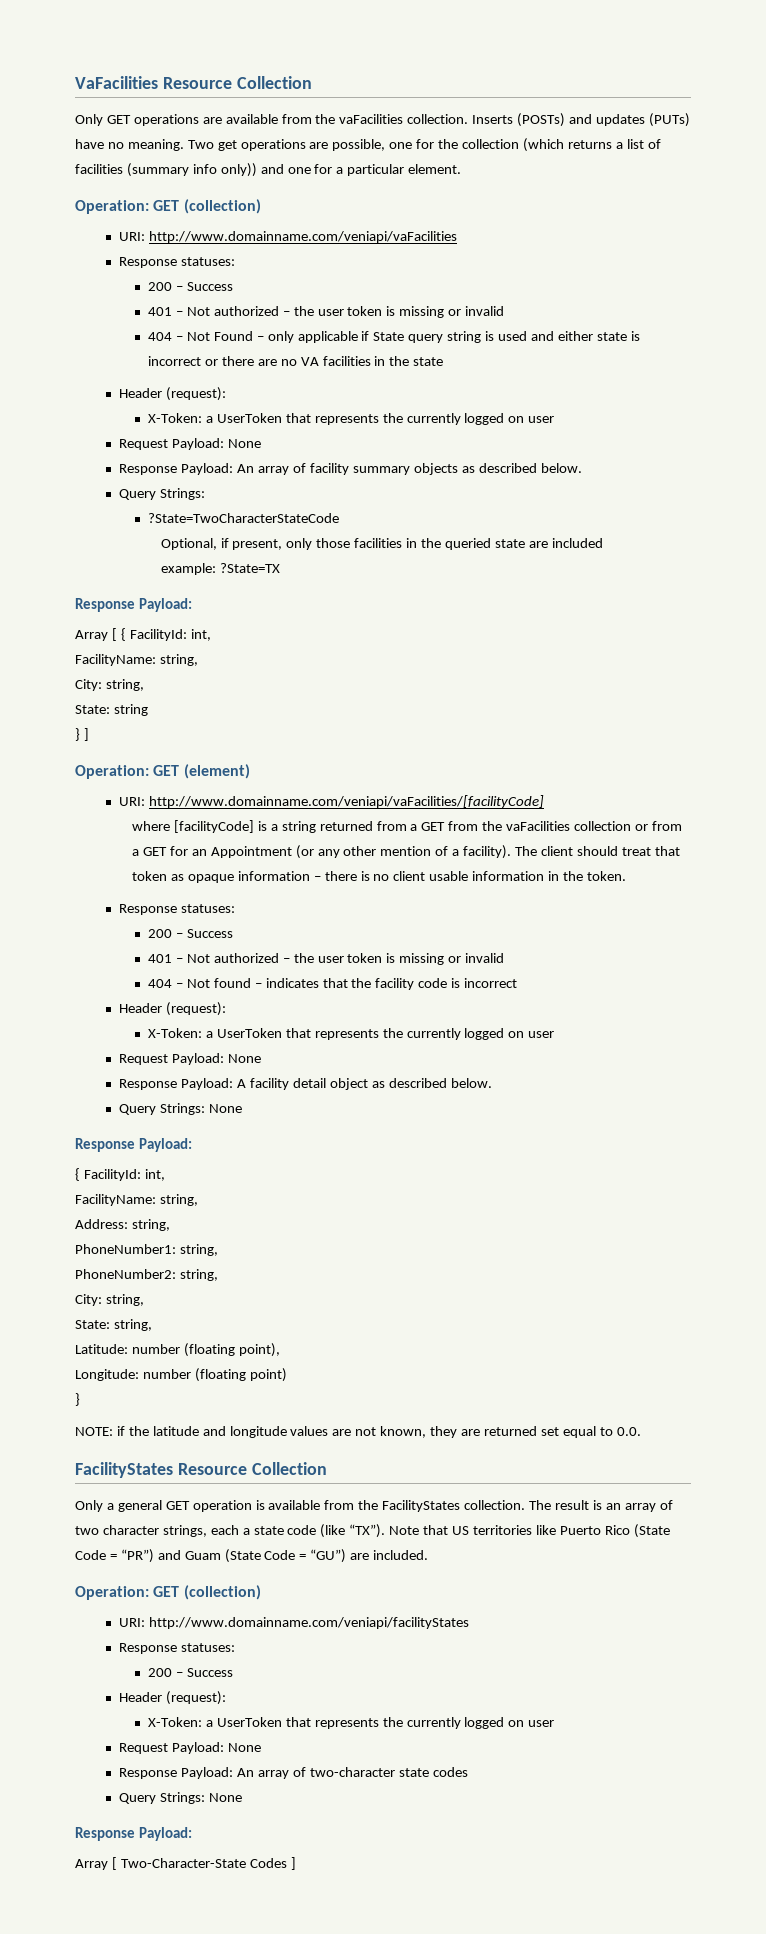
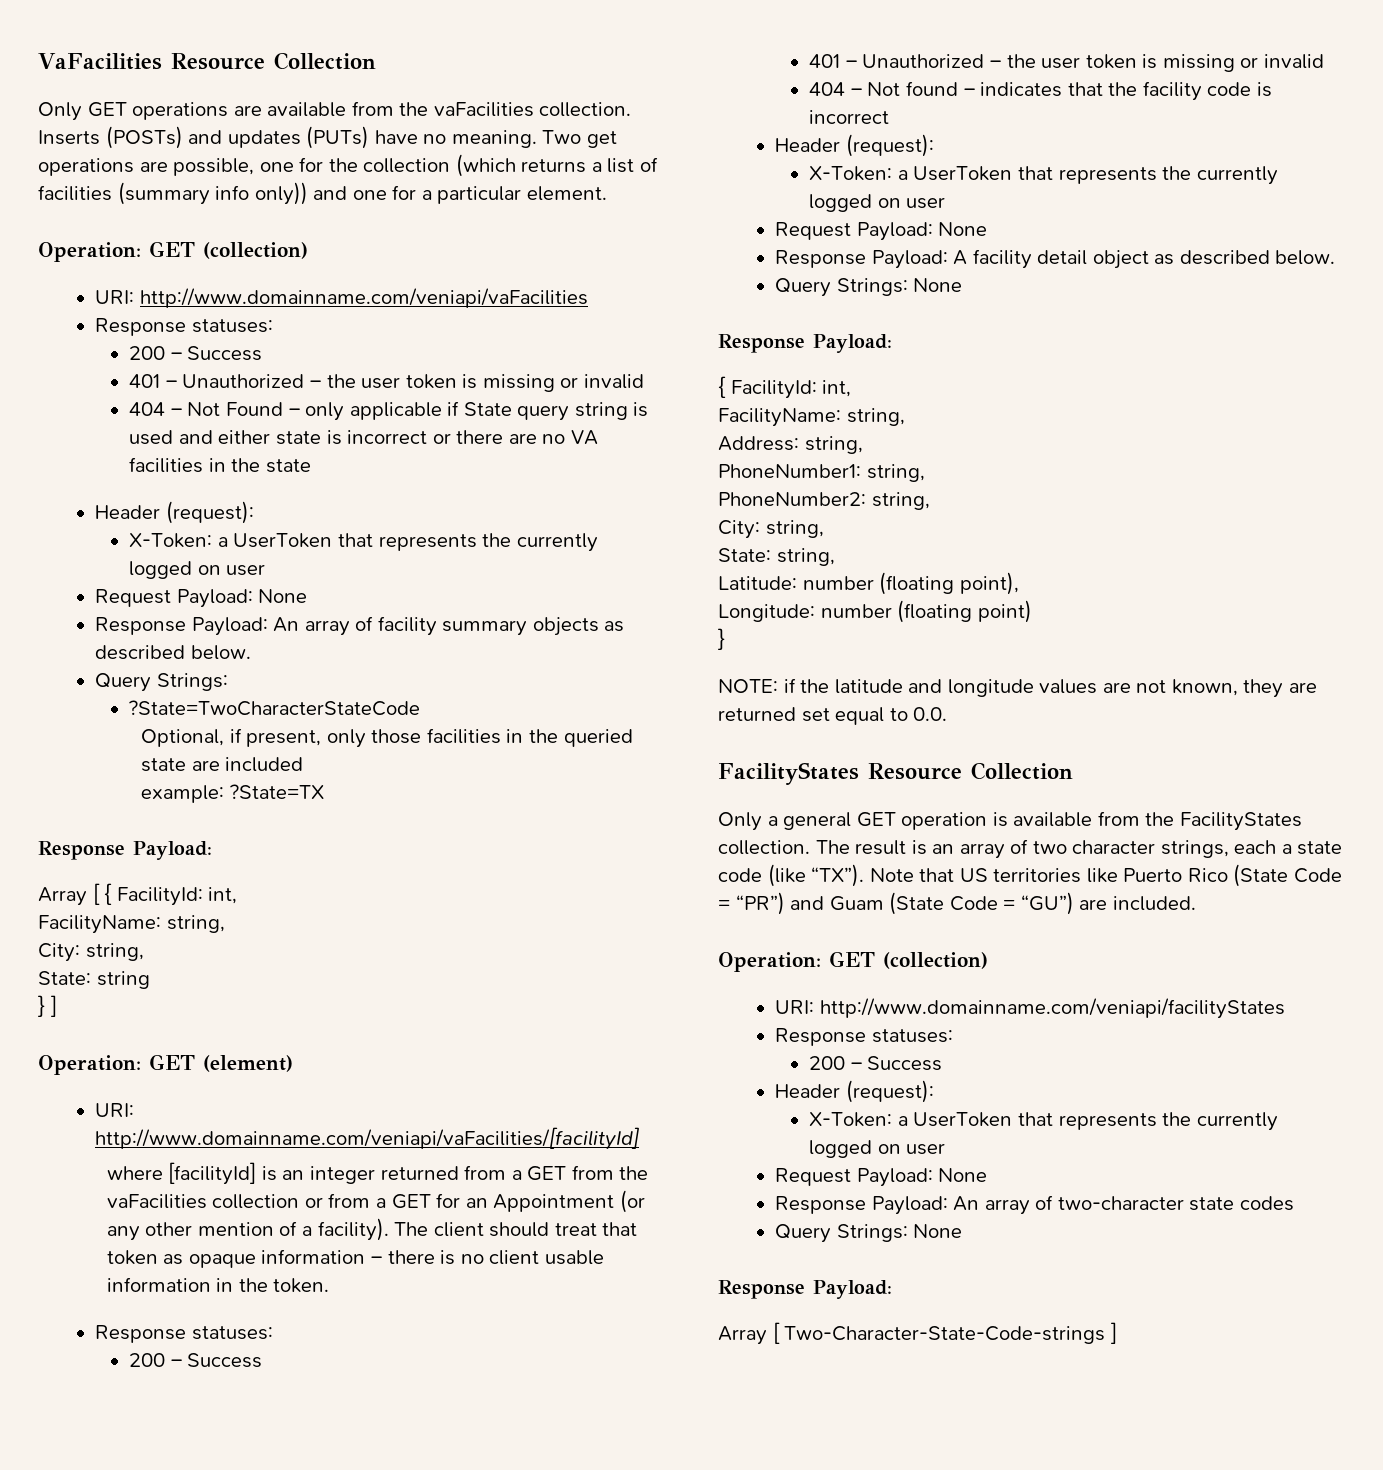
[186,306,279,316] Not authorized -> [182,374,305,388] Unauthorized
[149,795,545,808] http://www.domainname.com/veniapi/vaFacilities/[facilityCode] -> [94,1127,640,1150] http://www.domainname.com/veniapi/vaFacilities/[facilityId]
[173,820,316,833] [facilityCode] is a string -> [168,1162,375,1185] [facilityId] is an integer
[186,953,279,963] Not authorized -> [862,54,985,68] Unauthorized
[120,1858,287,1868] Two-Character-State Codes -> [784,1326,1106,1344] Two-Character-State-Code-strings

